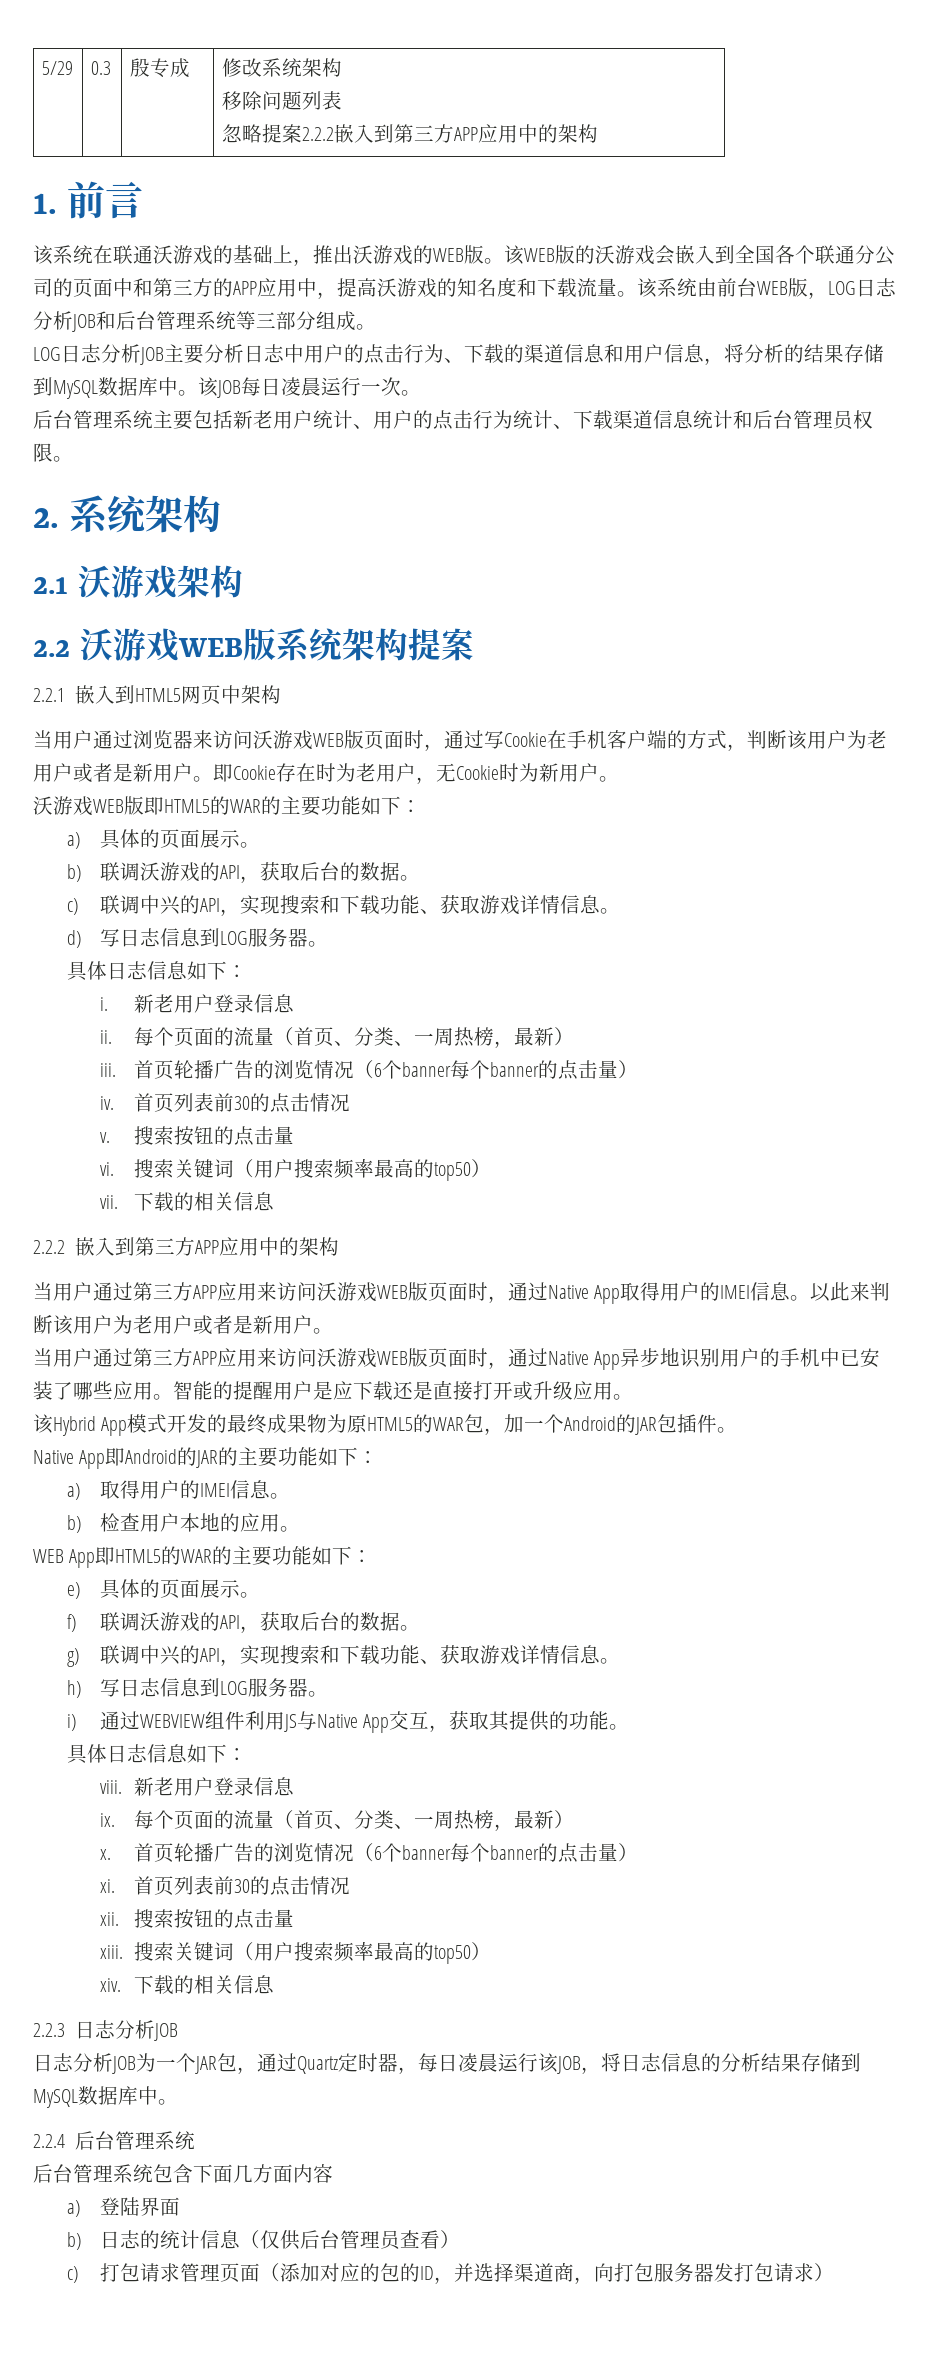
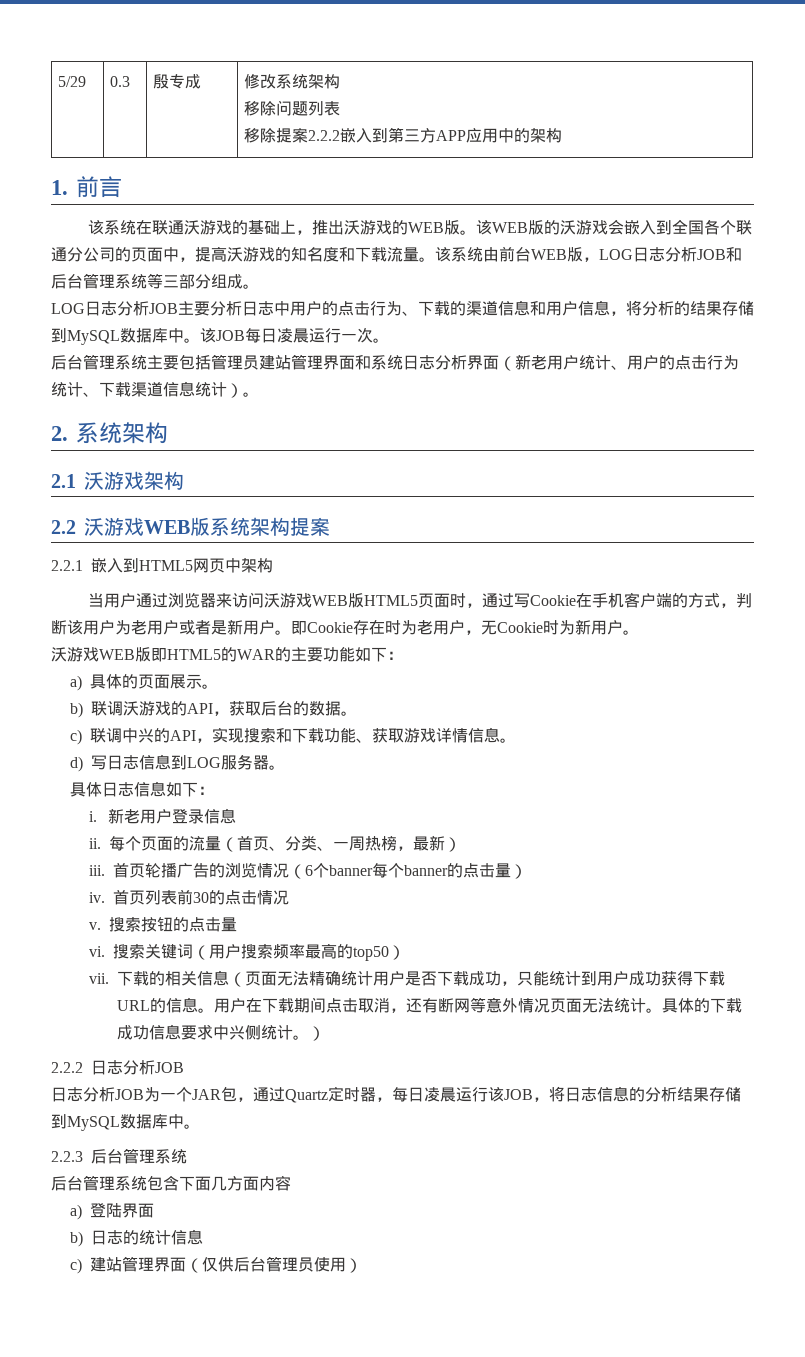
[221,124,262,143] 忽略 -> [244,128,277,143] 移除
[133,278,317,297] 和第三方的APP应用中 -> (179, 254) none
(233, 419) none -> [211,354,515,371] 管理员建站管理界面和系统日志分析界面（
[733,410,873,430] [33,443,53,462] 和后台管理员权限 -> [227,383,243,398] ）
(364, 739) none -> [363,595,418,606] HTML5
[33,1237,339,1256] [33,1282,891,1304] [33,1315,333,1335] [33,1348,881,1370] [33,1380,633,1401] [33,1414,738,1436] [33,1447,379,1469] [66,1480,291,1500] [66,1513,301,1533] [33,1546,373,1568] [66,1579,261,1599] [66,1612,421,1633] [66,1645,621,1667] [66,1678,329,1698] [66,1711,630,1733] [66,1744,247,1764] [100,1777,294,1796] [100,1810,574,1831] [100,1843,638,1863] [100,1876,350,1896] [100,1909,294,1929] [100,1942,491,1964] [100,1975,274,1995] [33,2023,65,2037] // 2.2.2嵌入到第三方APP应用中的架构 // 当用户通过第三方APP应用来访问沃游戏WEB版页面时，通过Native App取得用户的IMEI信息。以此来判断该用户为老用户或者是新用户。 // 当用户通过第三方APP应用来访问沃游戏WEB版页面时，通过Native App异步地识别用户的手机中已安装了哪些应用。智能的提醒用户是应下载还是直接打开或升级应用。 // 该Hybrid App模式开发的最终成果物为原HTML5的WAR包，加一个Android的JAR包插件。 // Native App即Android的JAR的主要功能如下： // a)取得用户的IMEI信息。 // b)检查用户本地的应用。 // WEB App即HTML5的WAR的主要功能如下： // e)具体的页面展示。 // f)联调沃游戏的API，获取后台的数据。 // g)联调中兴的API，实现搜索和下载功能、获取游戏详情信息。 // h)写日志信息到LOG服务器。 // i)通过WEBVIEW组件利用JS与Native App交互，获取其提供的功能。 // 具体日志信息如下： // viii.新老用户登录信息 // ix.每个页面的流量（首页、分类、一周热榜，最新） // x.首页轮播广告的浏览情况（6个banner每个banner的点击量） // xi.首页列表前30的点击情况 // xii.搜索按钮的点击量 // xiii.搜索关键词（用户搜索频率最高的top50） // xiv.下载的相关信息 // 2.2.3 -> [228,971,725,987] [116,997,742,1013] [116,1024,325,1041] [51,1062,83,1073] （页面无法精确统计用户是否下载成功，只能统计到用户成功获得下载URL的信息。用户在下载期间点击取消，还有断网等意外情况页面无法统计。具体的下载成功信息要求中兴侧统计。） // 2.2.2
[33,2134,65,2148] 2.2.4 -> [51,1151,83,1162] 2.2.3
(241, 2239) none -> [69,1256,186,1274] // c)建站管理界面
[400,2230,461,2249] [66,2263,835,2284] 查看） // c)打包请求管理页面（添加对应的包的ID，并选择渠道商，向打包服务器发打包请求） -> [313,1257,362,1273] 使用）

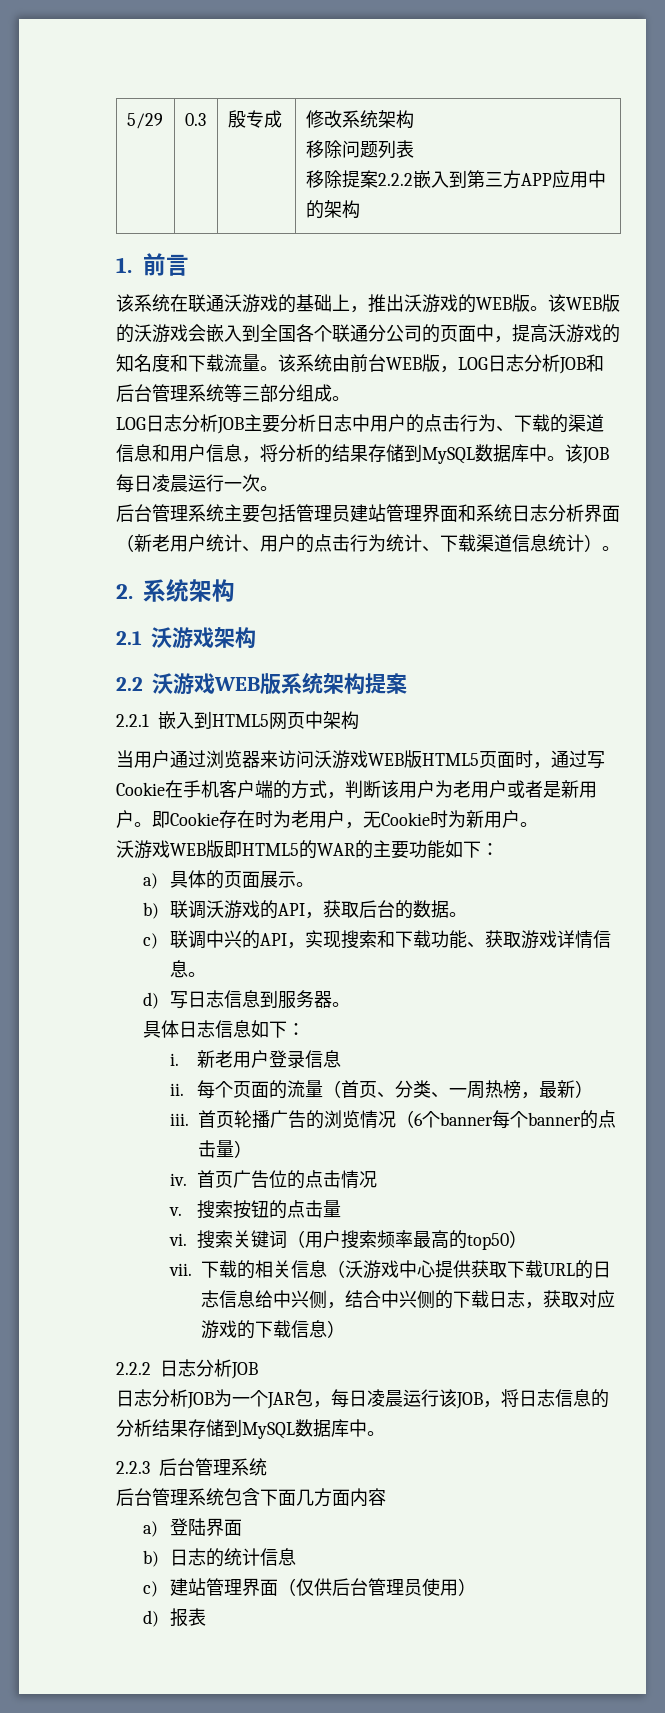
[186,757,221,768] LOG -> (278, 999) none
[144,889,209,905] 列表前30 -> [232,1170,287,1188] 广告位
[244,971,725,986] [116,997,742,1013] [116,1024,309,1040] 页面无法精确统计用户是否下载成功，只能统计到用户成功获得下载URL的信息。用户在下载期间点击取消，还有断网等意外情况页面无法统计。具体的下载成功信息要求中兴侧统计。 -> [344,1260,611,1279] [200,1290,615,1309] [200,1320,327,1339] 沃游戏中心提供获取下载URL的日志信息给中兴侧，结合中兴侧的下载日志，获取对应游戏的下载信息
[253,1086,392,1103] 通过Quartz定时器， -> (331, 1404) none
(362, 1265) none -> [142,1608,206,1627] // d)报表

